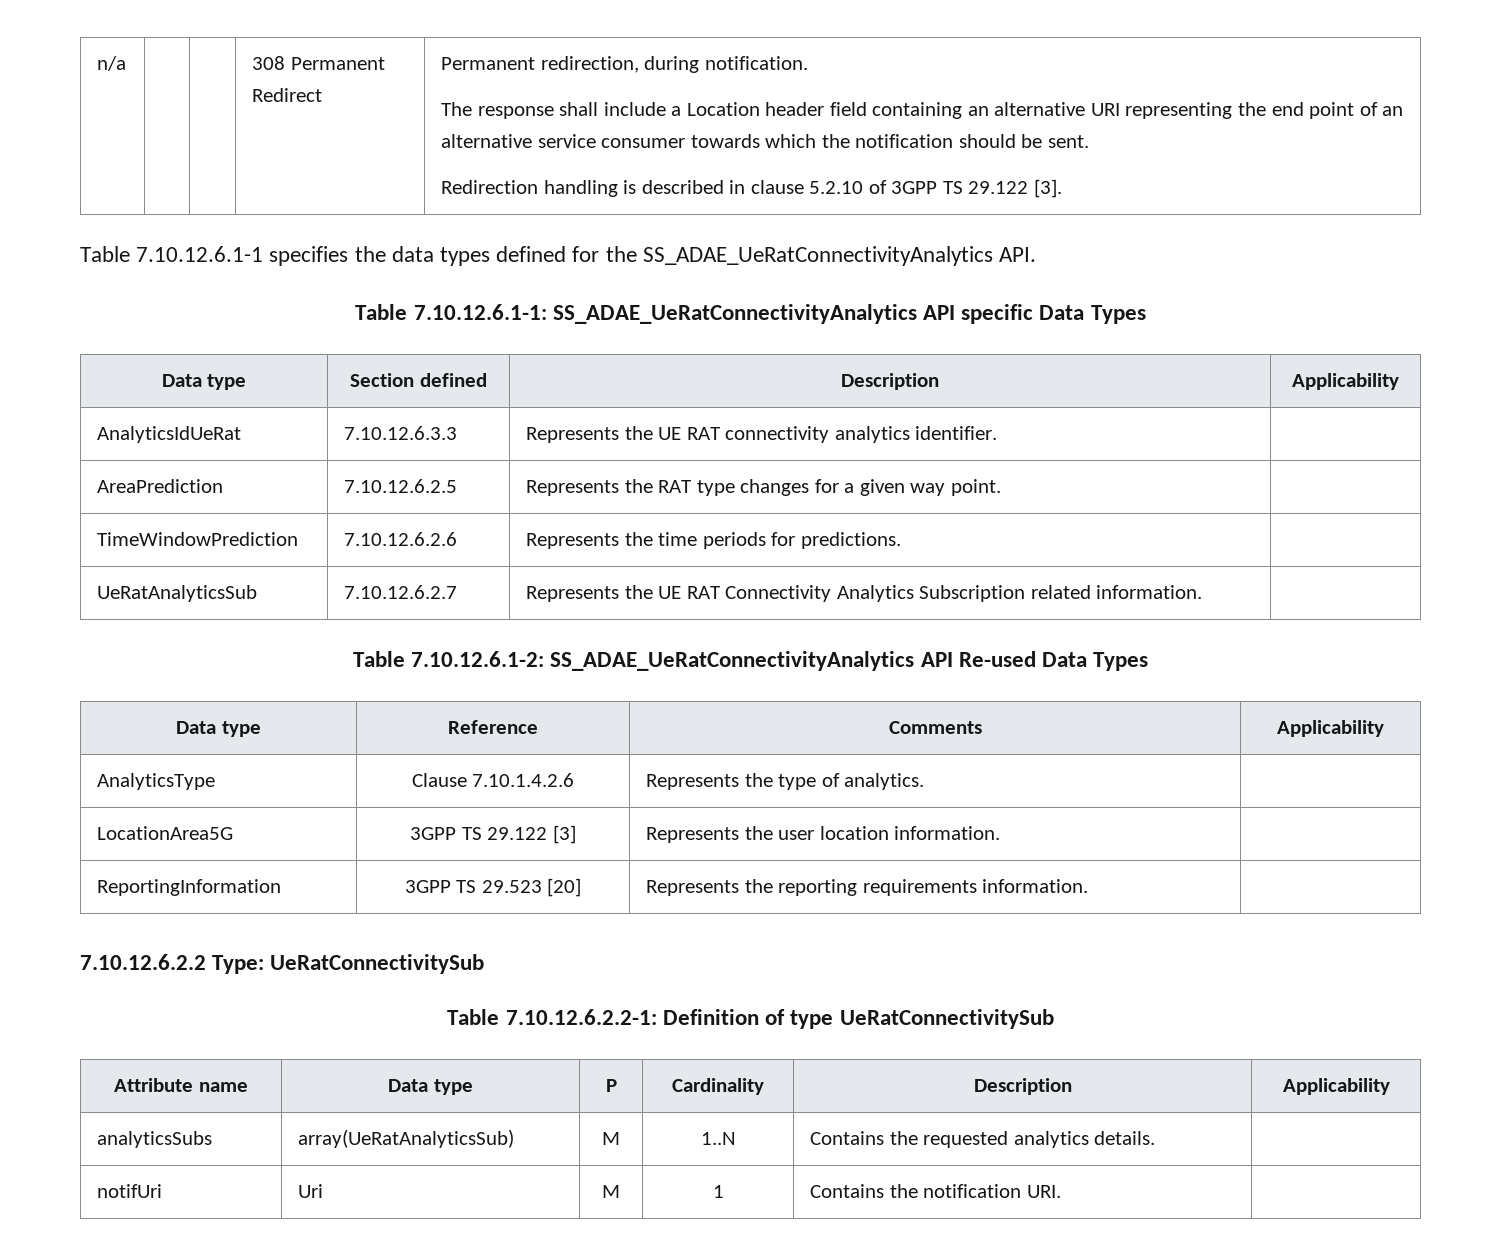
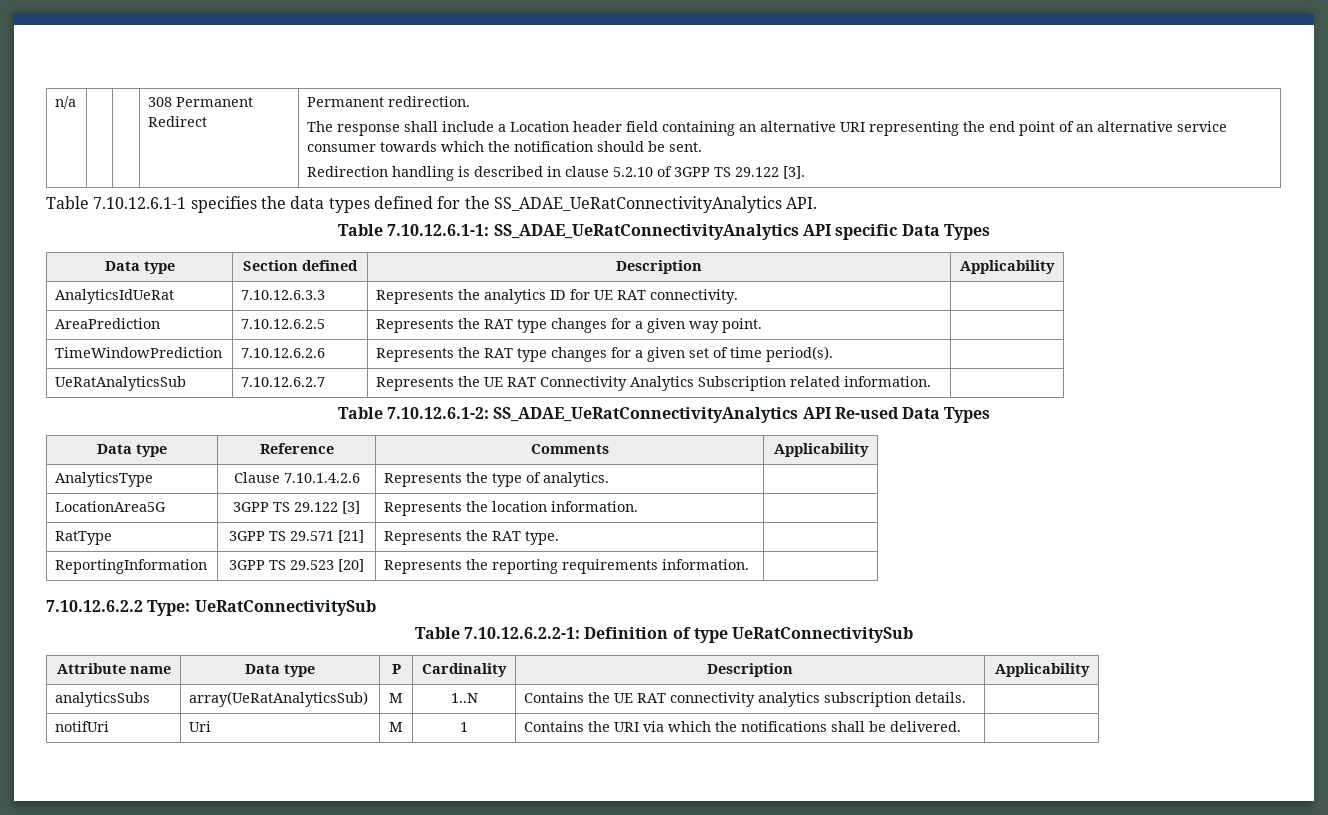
[540,56,808,73] redirection, during notification. -> [388,96,471,107] redirection.
[658,426,998,443] UE RAT connectivity analytics identifier. -> [484,289,739,304] analytics ID for UE RAT connectivity.
[658,532,901,549] time periods for predictions. -> [484,346,834,362] RAT type changes for a given set of time period(s).
[778,830,815,840] user -> (489, 506) none
(1001, 833) none -> [55,531,113,545] [229,530,364,543] [384,530,560,545] // RatType | 3GPP TS 29.571 [21] | Represents the RAT type. |
[923,1131,1089,1148] requested analytics -> [614,692,912,707] UE RAT connectivity analytics subscription
[923,1184,1061,1198] notification URI. -> [614,721,962,732] URI via which the notifications shall be delivered.

